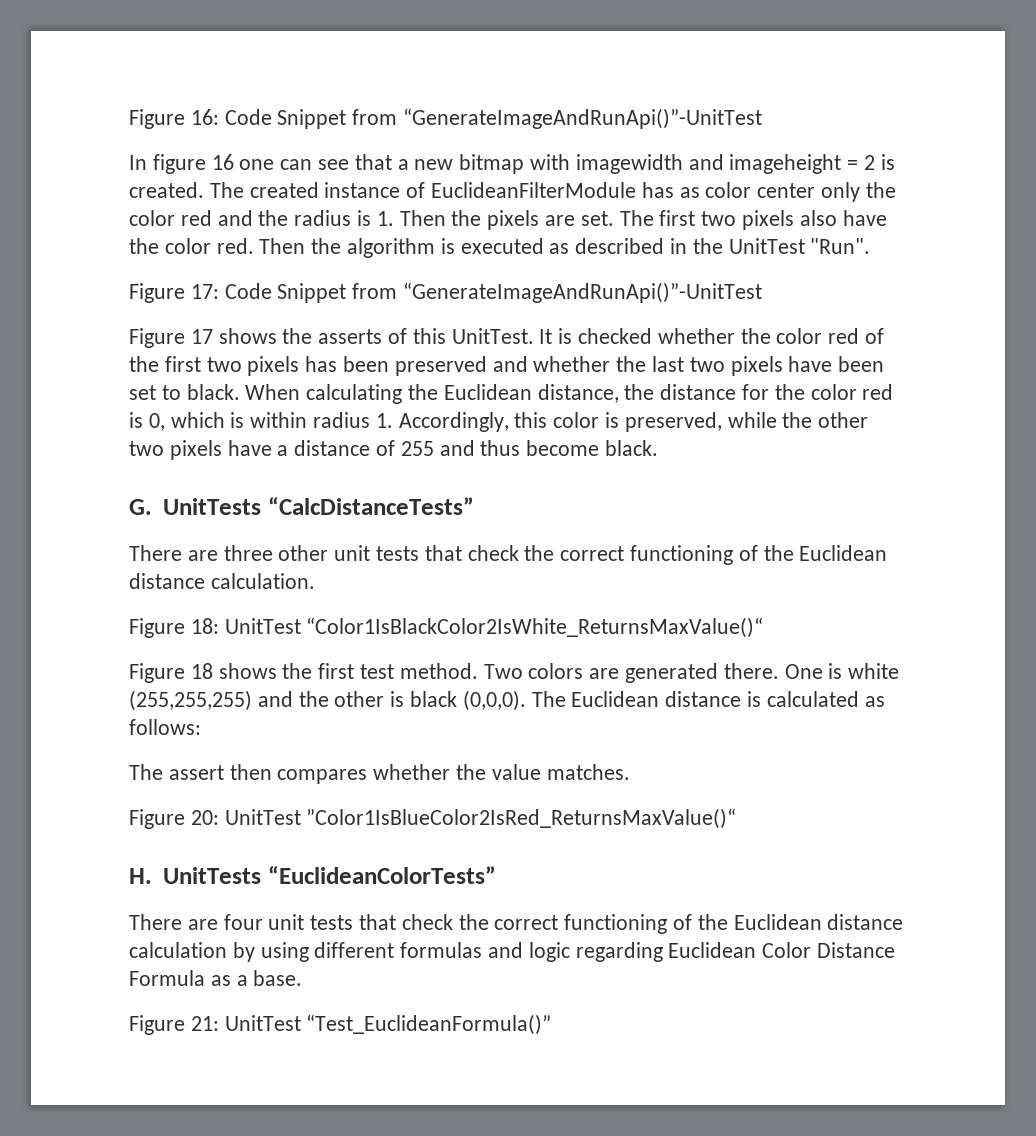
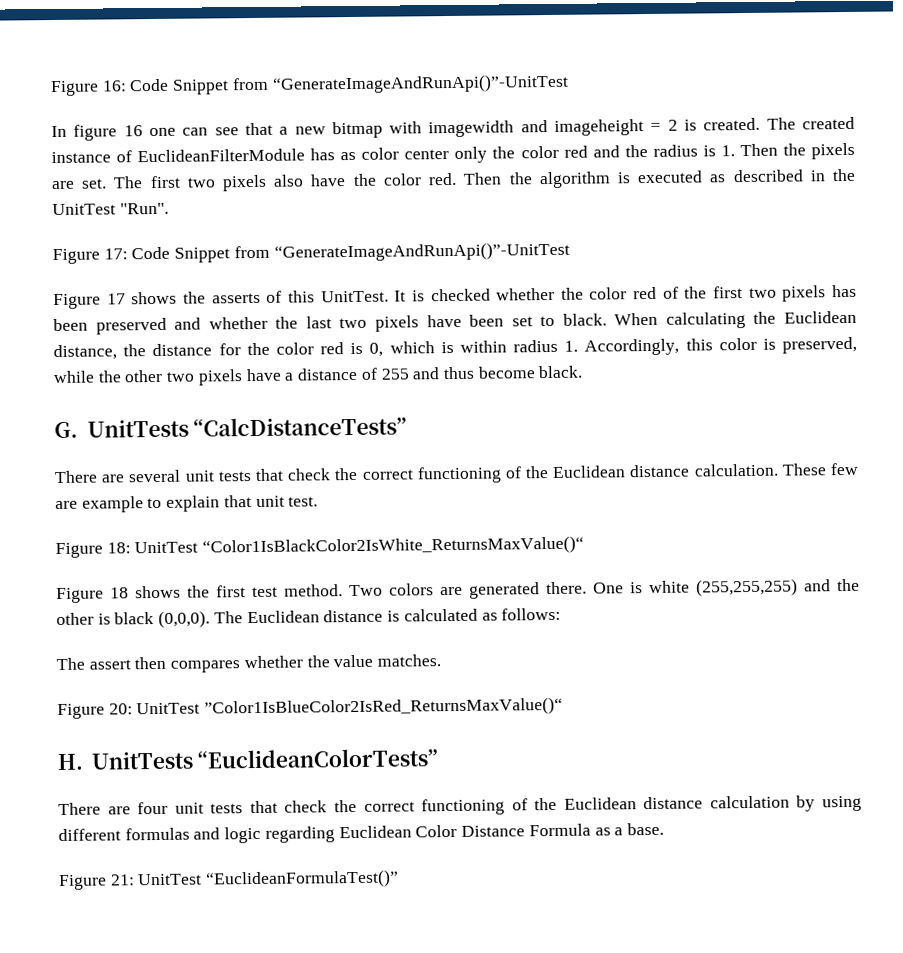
[223,545,329,561] three other -> [128,469,182,483] several
(315, 581) none -> [781,462,859,476] [55,495,319,513] These few are example to explain that unit test.
[306,1014,552,1035] “Test_EuclideanFormula()” -> [205,869,400,889] “EuclideanFormulaTest()”

